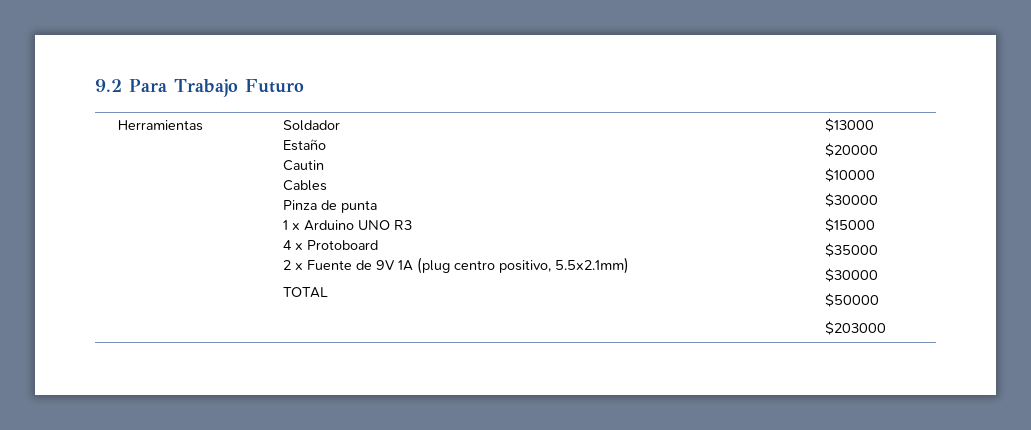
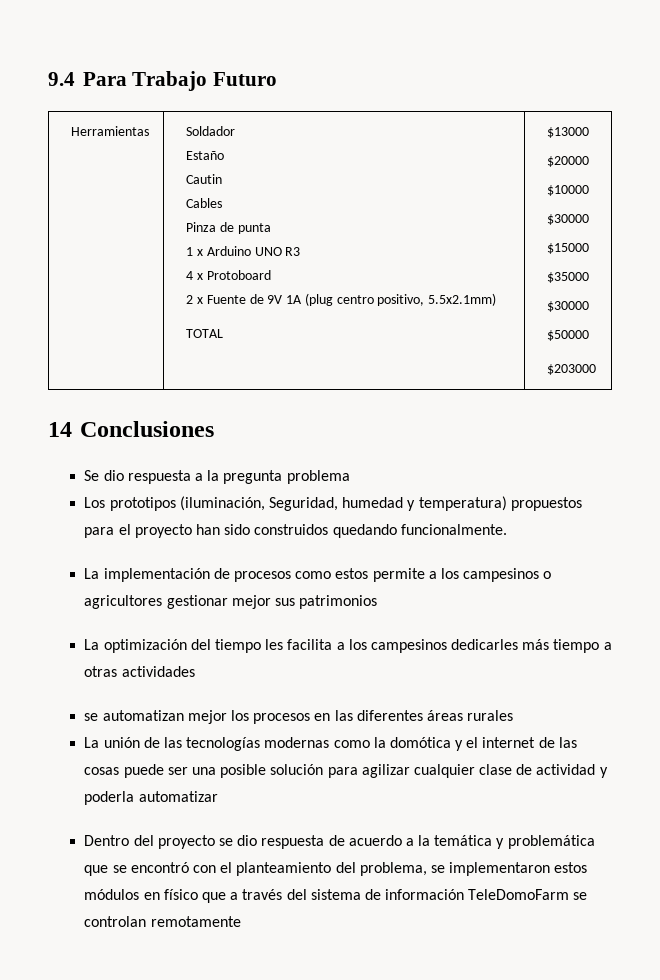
[95,79,122,92] 9.2 -> [48,72,75,86] 9.4
(887, 328) none -> [48,421,214,437] [84,470,350,484] [84,496,582,511] [84,524,507,538] [84,568,552,582] [84,595,378,609] [84,639,612,653] [84,666,195,677] [84,710,514,724] [84,737,577,751] [84,764,608,778] [84,791,218,805] [84,835,595,849] [84,862,588,876] [84,889,588,903] [84,916,241,927] // 14 Conclusiones // Se dio respuesta a la pregunta problema // Los prototipos (iluminación, Seguridad, humedad y temperatura) propuestos para el proyecto han sido construidos quedando funcionalmente. // La implementación de procesos como estos permite a los campesinos o agricultores gestionar mejor sus patrimonios // La optimización del tiempo les facilita a los campesinos dedicarles más tiempo a otras actividades // se automatizan mejor los procesos en las diferentes áreas rurales // La unión de las tecnologías modernas como la domótica y el internet de las cosas puede ser una posible solución para agilizar cualquier clase de actividad y poderla automatizar // Dentro del proyecto se dio respuesta de acuerdo a la temática y problemática que se encontró con el planteamiento del problema, se implementaron estos módulos en físico que a través del sistema de información TeleDomoFarm se controlan remotamente

